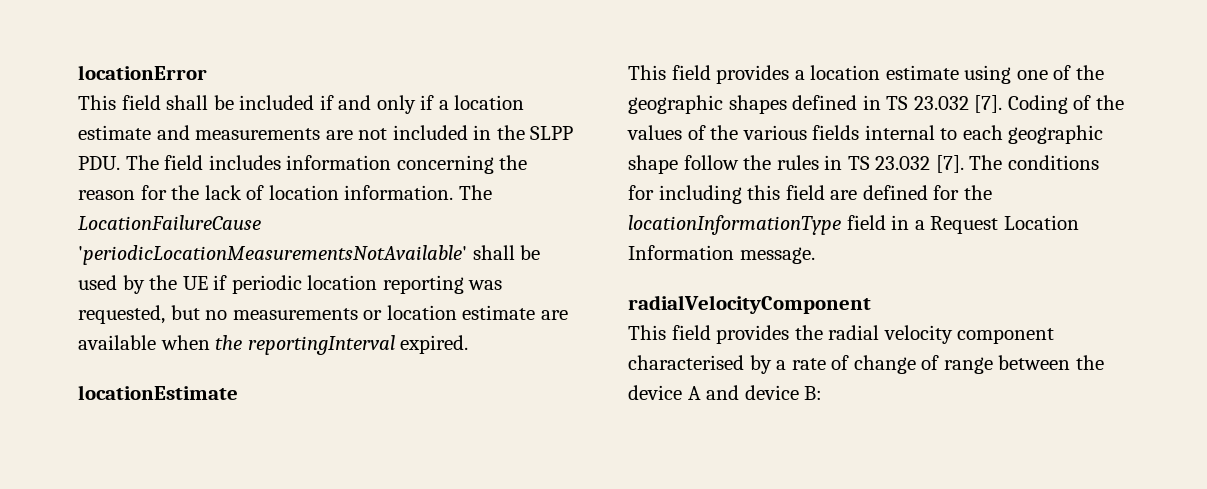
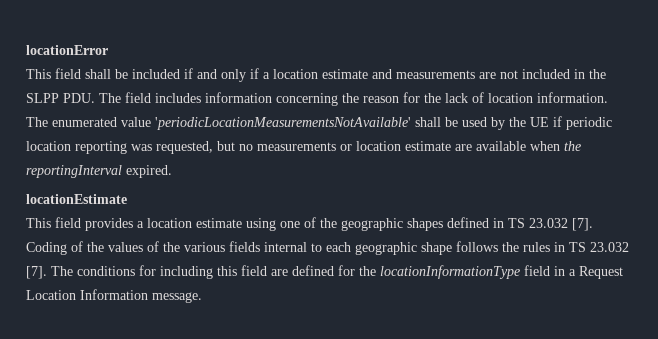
[78,215,261,230] LocationFailureCause -> [52,117,151,127] enumerated value
[683,155,739,170] follow -> [456,241,498,252] follows
[628,295,871,314] [628,325,1055,344] [628,355,1104,374] [628,385,823,400] // radialVelocityComponent // This field provides the radial velocity component characterised by a rate of change of range between the device A and device B: -> (202, 297) none

